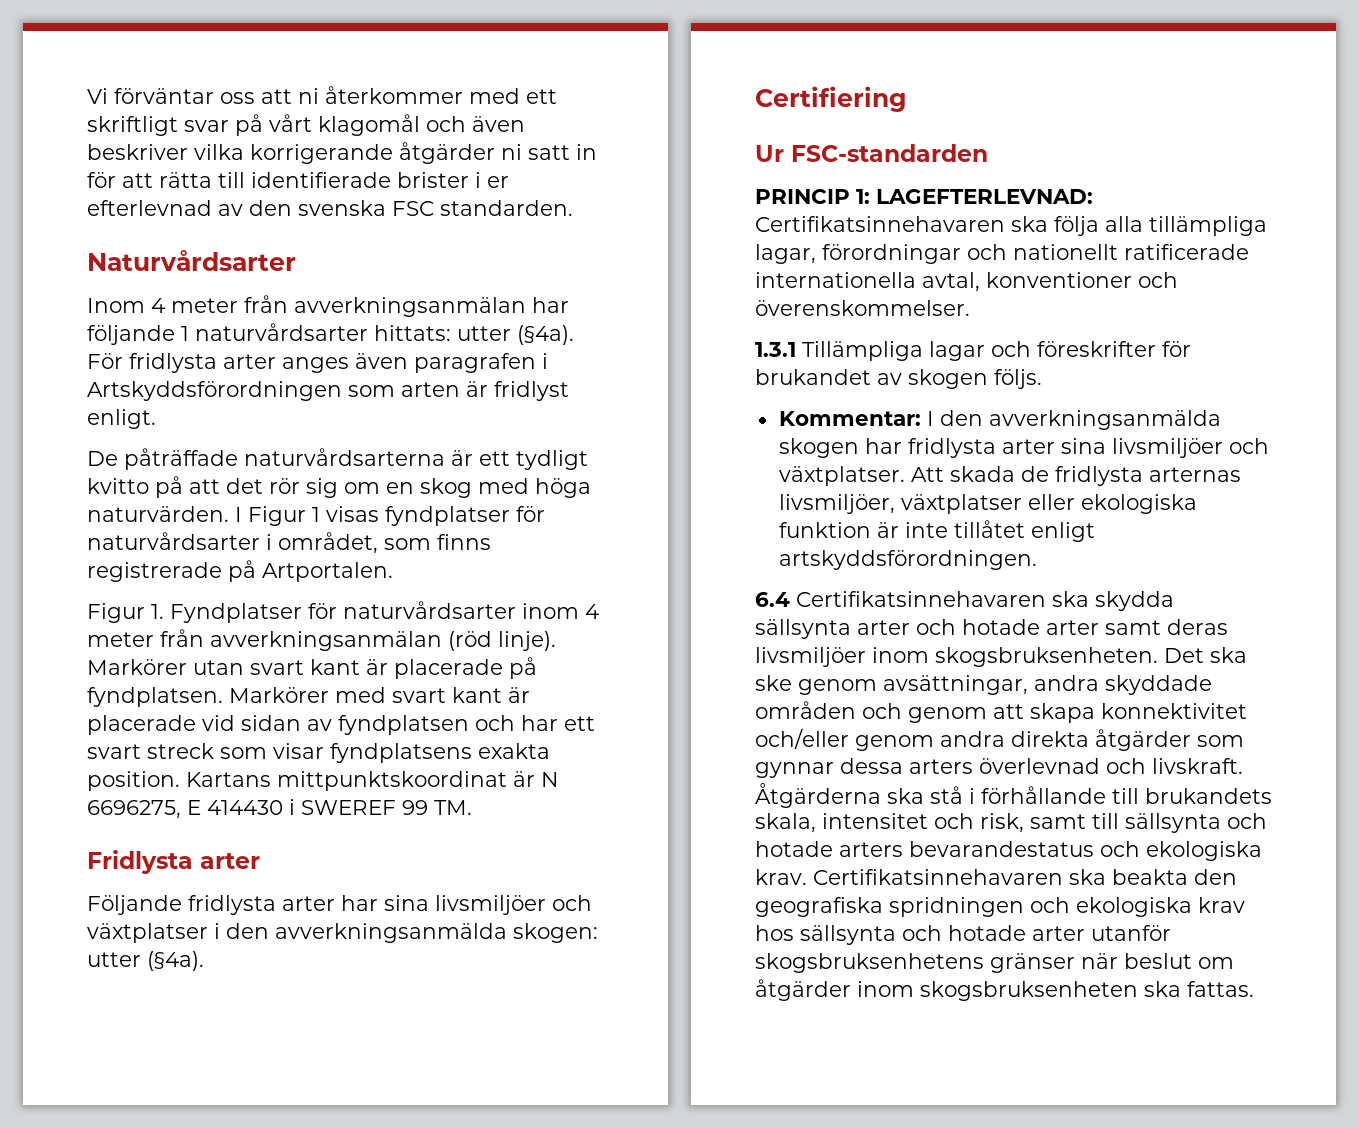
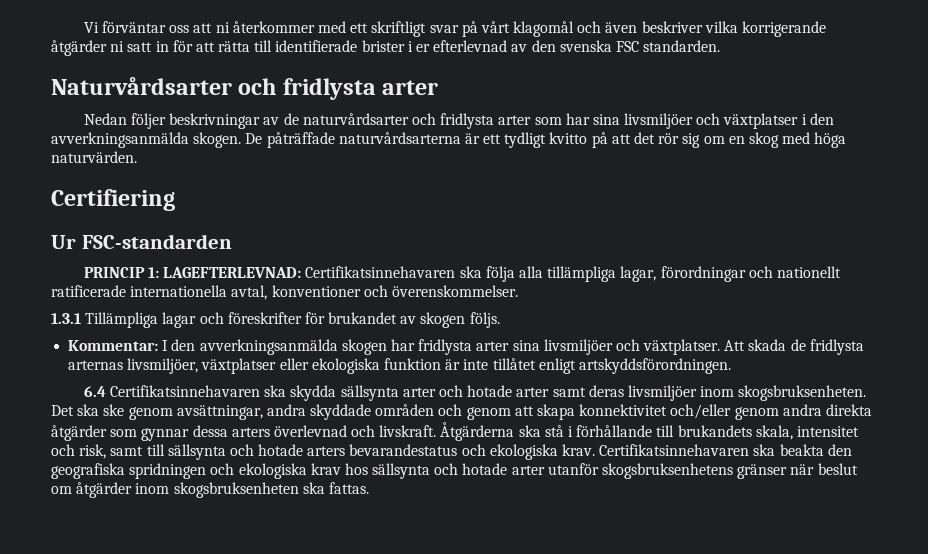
[87,295,569,317] [87,323,574,345] [87,353,548,373] [87,381,569,401] [87,409,156,429] // Inom 4 meter från avverkningsanmälan har följande 1 naturvårdsarter hittats: utter (§4a). För fridlysta arter anges även paragrafen i Artskyddsförordningen som arten är fridlyst enligt. // -> [238,78,439,100] [83,113,834,129] [51,132,242,148] och fridlysta arter // Nedan följer beskrivningar av de naturvårdsarter och fridlysta arter som har sina livsmiljöer och växtplatser i den avverkningsanmälda skogen.
[235,506,545,526] [87,532,491,554] [87,560,393,582] [87,601,599,623] [87,629,556,651] [87,657,537,679] [87,687,530,707] [87,715,595,735] [87,743,550,763] [87,771,558,791] [87,799,472,819] [87,850,260,874] [87,895,592,915] [87,923,598,943] [87,951,204,971] I Figur 1 visas fyndplatser för naturvårdsarter i området, som finns registrerade på Artportalen. // Figur 1. Fyndplatser för naturvårdsarter inom 4 meter från avverkningsanmälan (röd linje). Markörer utan svart kant är placerade på fyndplatsen. Markörer med svart kant är placerade vid sidan av fyndplatsen och har ett svart streck som visar fyndplatsens exakta position. Kartans mittpunktskoordinat är N 6696275, E 414430 i SWEREF 99 TM. // Fridlysta arter // Följande fridlysta arter har sina livsmiljöer och växtplatser i den avverkningsanmälda skogen: utter (§4a). -> (137, 157) none

